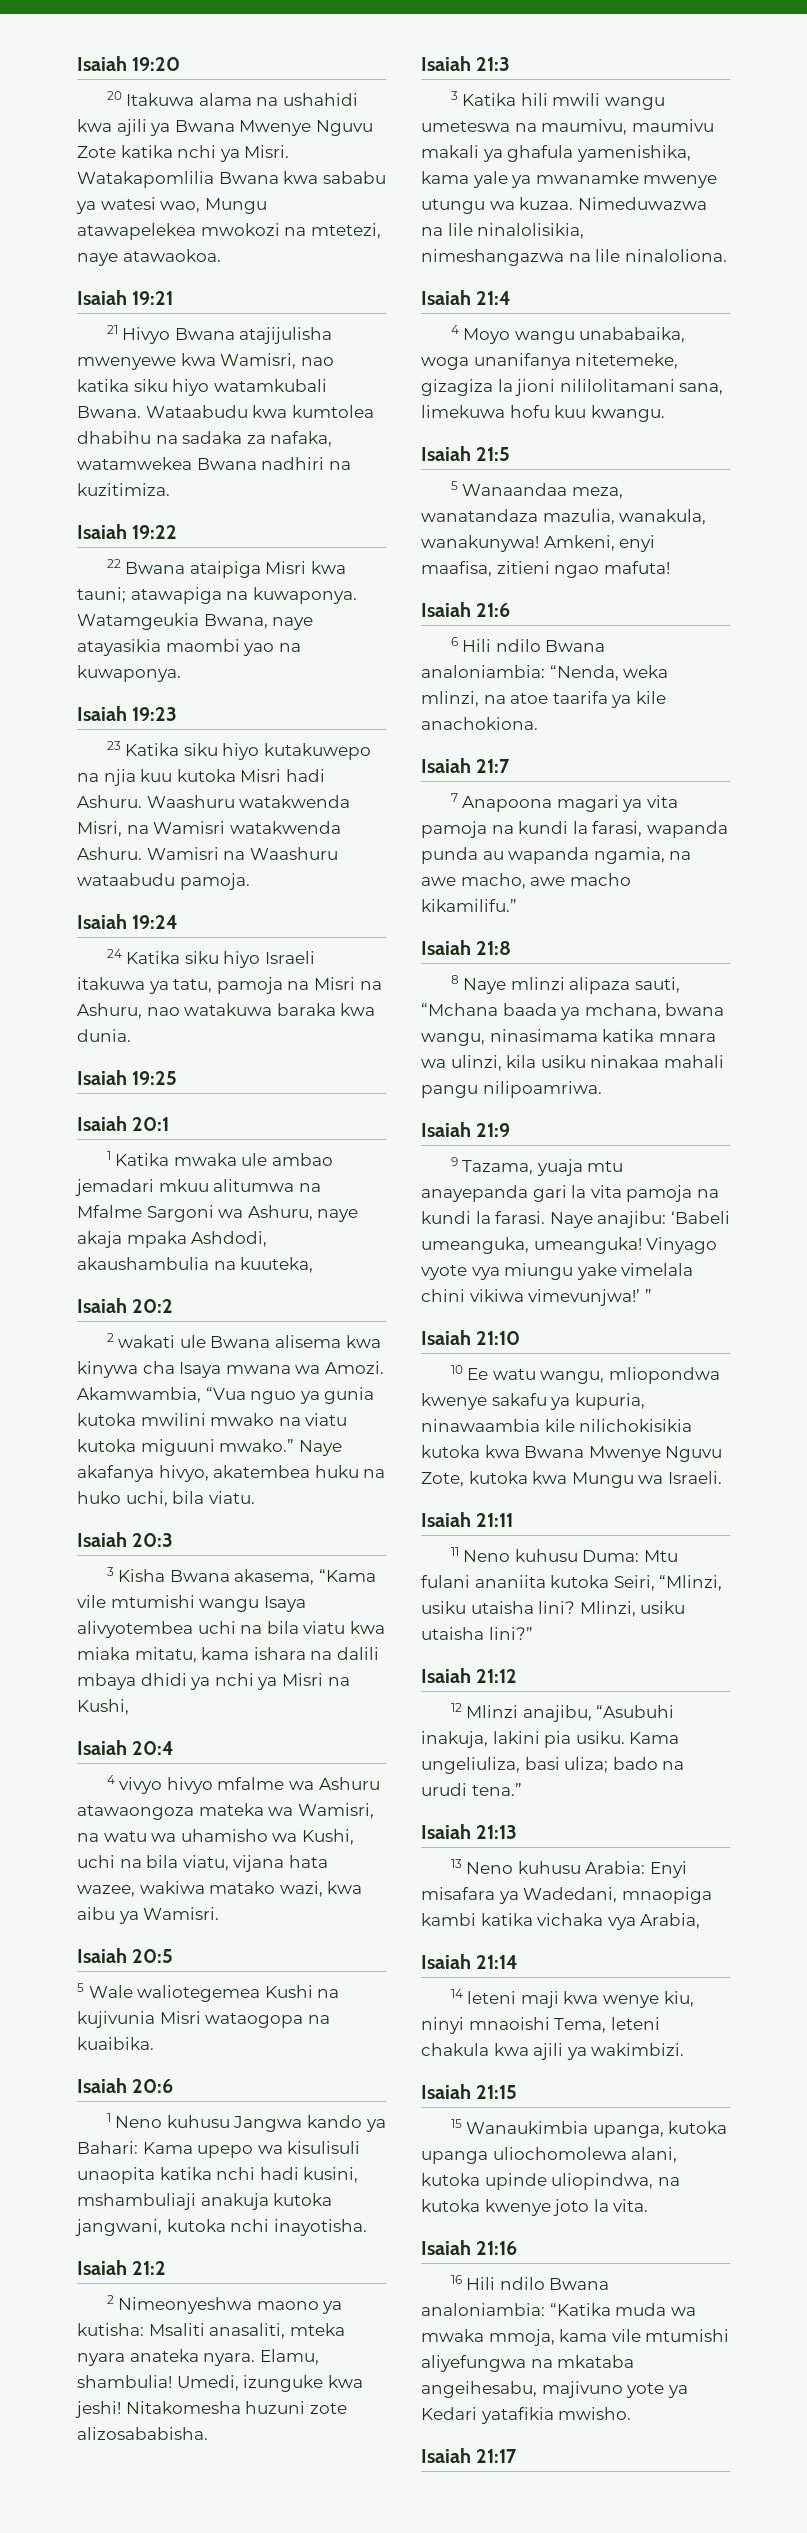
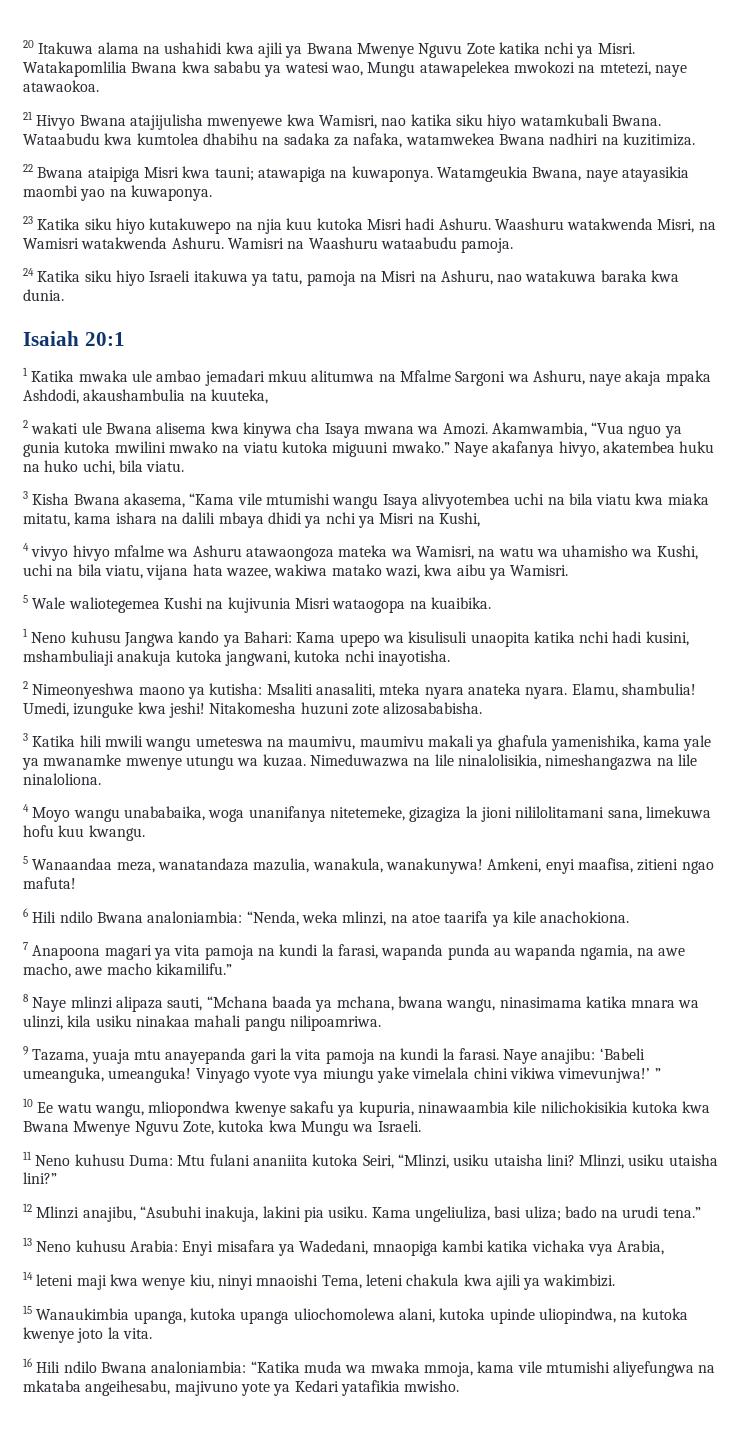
[77,56,181,71] Isaiah 19:20 // -> (23, 44) none
[77,290,174,305] // Isaiah 19:21 -> (99, 86) none
[77,524,178,539] // Isaiah 19:22 -> (695, 139) none
[77,706,178,721] // Isaiah 19:23 -> (212, 193) none
[77,914,179,929] // Isaiah 19:24 -> (514, 245) none
[77,1070,178,1085] // Isaiah 19:25 -> (64, 295) none
[77,1298,174,1313] // Isaiah 20:2 -> (268, 396) none
[77,1532,174,1547] // Isaiah 20:3 -> (185, 466) none
[77,1740,175,1755] // Isaiah 20:4 -> (480, 519) none
[77,1948,174,1963] // Isaiah 20:5 -> (569, 570) none
[77,2078,174,2093] // Isaiah 20:6 -> (491, 603) none
[77,2260,167,2275] // Isaiah 21:2 -> (450, 658) none
[421,56,511,71] // Isaiah 21:3 -> (483, 708) none
[421,290,512,305] // Isaiah 21:4 -> (101, 779) none
[421,446,511,461] // Isaiah 21:5 -> (145, 833) none
[421,602,511,617] // Isaiah 21:6 -> (76, 883) none
[421,758,511,773] // Isaiah 21:7 -> (630, 917) none
[421,940,512,955] // Isaiah 21:8 -> (232, 969) none
[421,1122,511,1137] // Isaiah 21:9 -> (381, 1023) none
[421,1330,521,1345] // Isaiah 21:10 -> (661, 1073) none
[421,1512,514,1527] // Isaiah 21:11 -> (421, 1126) none
[421,1668,518,1683] // Isaiah 21:12 -> (57, 1178) none
[421,1824,518,1839] // Isaiah 21:13 -> (701, 1212) none
[421,1954,519,1969] // Isaiah 21:14 -> (665, 1247) none
[421,2084,518,2099] // Isaiah 21:15 -> (616, 1280) none
[421,2240,518,2255] // Isaiah 21:16 -> (152, 1333) none
[421,2448,518,2463] // Isaiah 21:17 -> (460, 1386) none

